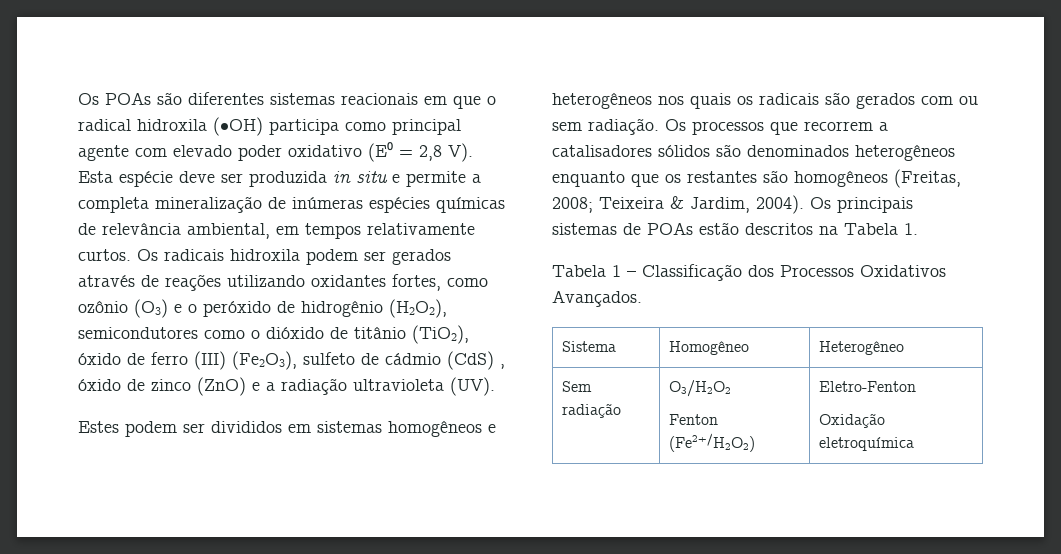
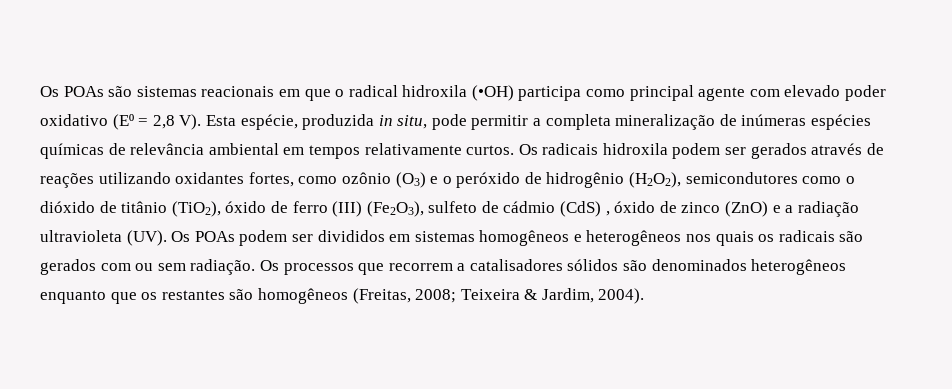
[188,92,264,105] diferentes -> (133, 91) none
[119,171,466,187] espécie deve ser produzida in situ e permite -> [240,114,529,130] espécie, produzida in situ, pode permitir
[187,223,270,239] ambiental, -> [208,143,279,155] ambiental
[78,421,119,433] // Estes -> [171,231,235,242] Os POAs
[810,197,913,213] [552,222,918,235] [552,264,946,281] [552,290,642,307] [562,341,617,352] [669,341,750,355] [819,341,905,355] [562,381,593,392] [562,403,622,418] [669,380,732,397] [669,414,719,425] [669,433,756,452] [819,381,917,392] [819,413,886,428] [819,437,915,451] Os principais sistemas de POAs estão descritos na Tabela 1. // Tabela 1 – Classificação dos Processos Oxidativos Avançados. // Sistema | Homogêneo | Heterogêneo // Sem radiação | O3/H2O2 // Fenton (Fe2+/H2O2) | Eletro-Fenton // Oxidação eletroquímica -> (645, 296) none

